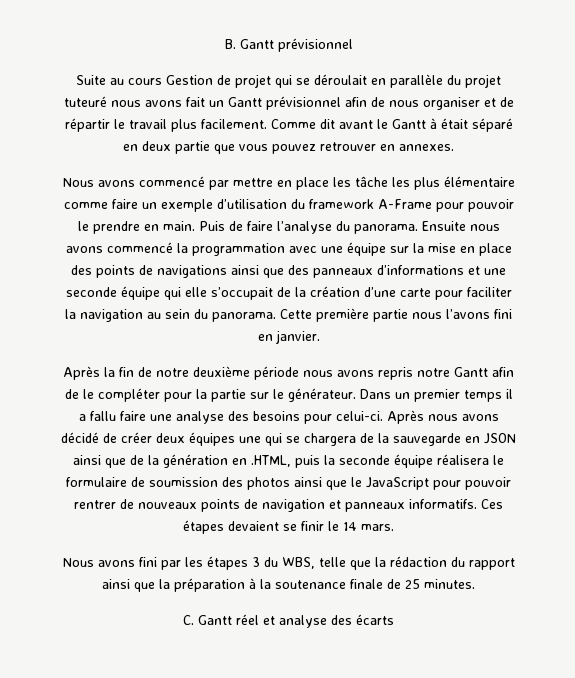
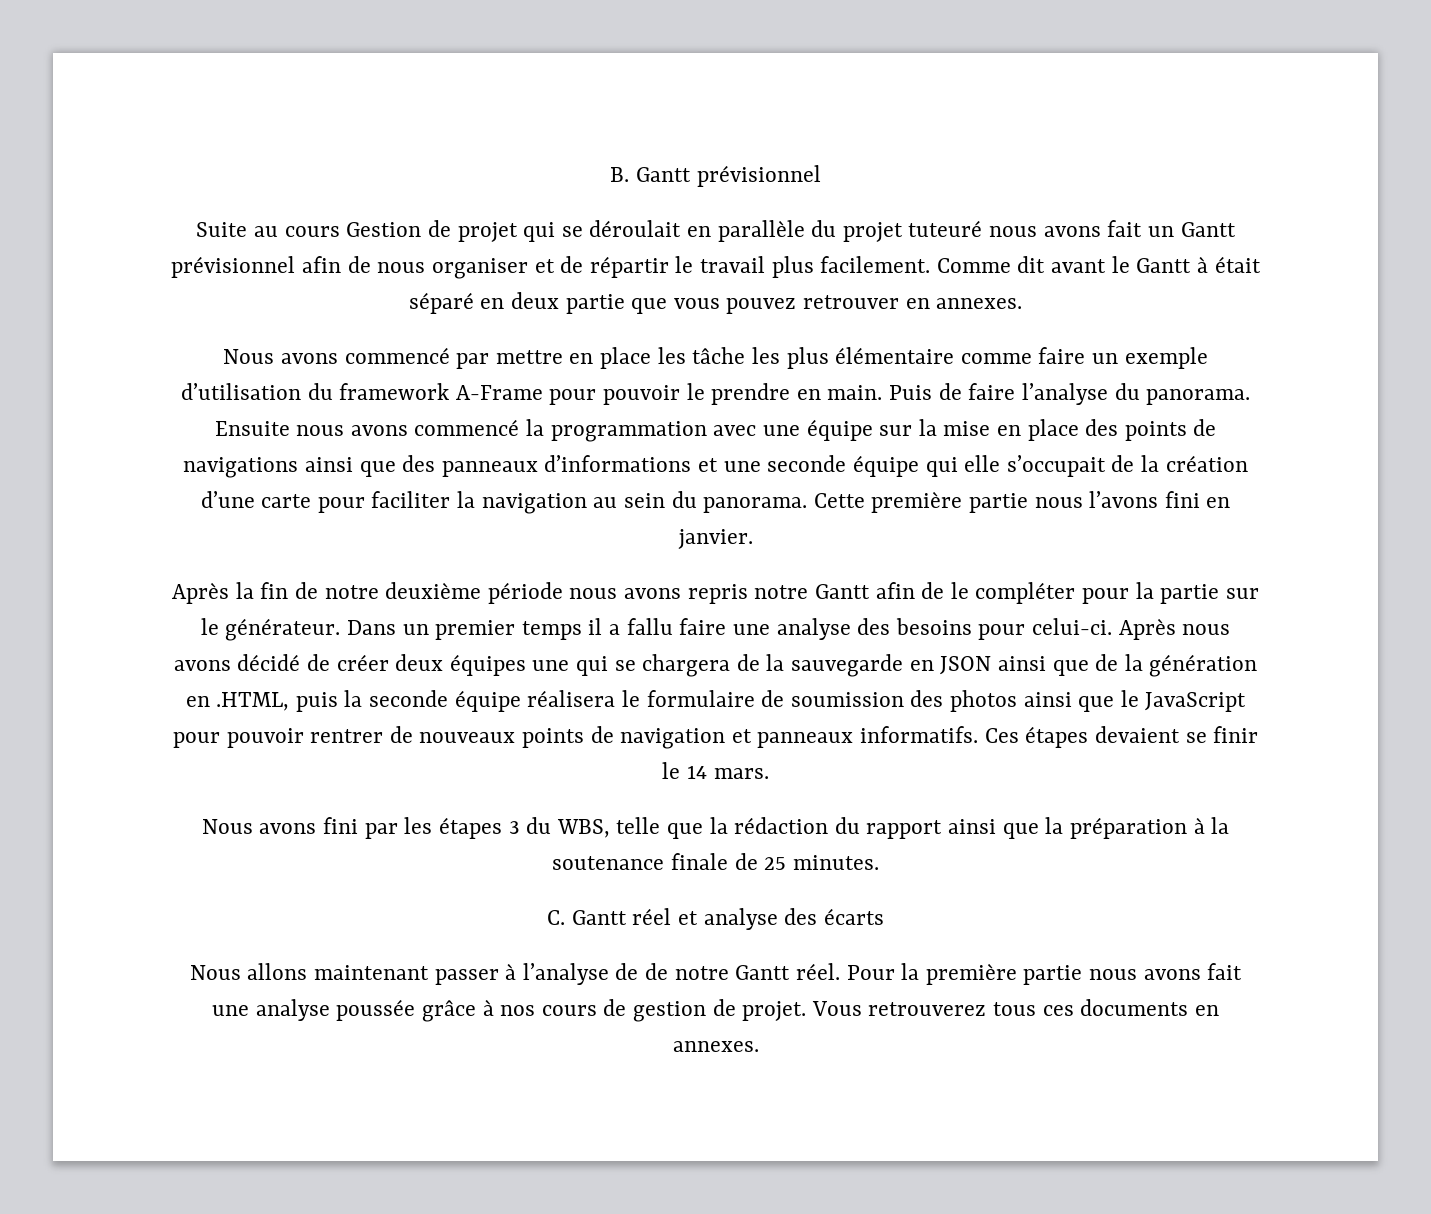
(394, 619) none -> [189,963,1243,985] [212,999,1219,1022] [672,1041,759,1052] // Nous allons maintenant passer à l’analyse de de notre Gantt réel. Pour la première partie nous avons fait une analyse poussée grâce à nos cours de gestion de projet. Vous retrouverez tous ces documents en annexes.

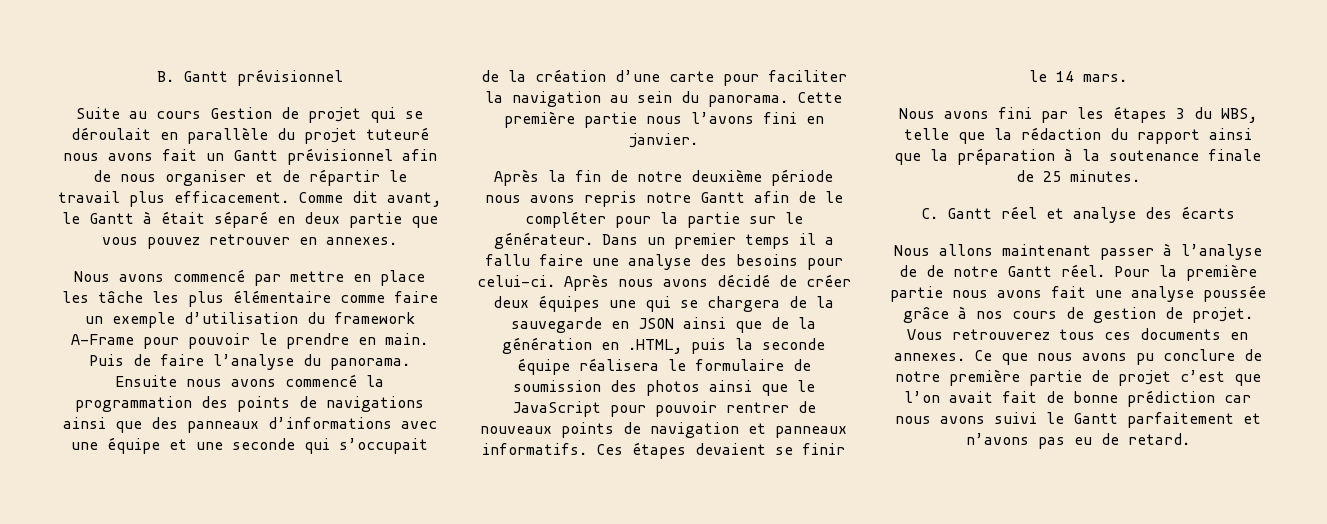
[820,256,931,273] facilement. -> [174,191,289,203] efficacement.
[1051,259,1107,273] avant -> [387,192,441,207] avant,
[713,419,1079,441] avec une équipe sur la mise en place -> (192, 404) none
[698,455,1001,477] et une seconde équipe qui elle -> [400,421,437,429] [71,437,330,454] avec une équipe et une seconde qui
(759, 1046) none -> [973,349,1262,365] [894,369,1261,386] [904,390,1251,407] [894,412,1261,428] [965,433,1190,449] Ce que nous avons pu conclure de notre première partie de projet c’est que l’on avait fait de bonne prédiction car nous avons suivi le Gantt parfaitement et n’avons pas eu de retard.

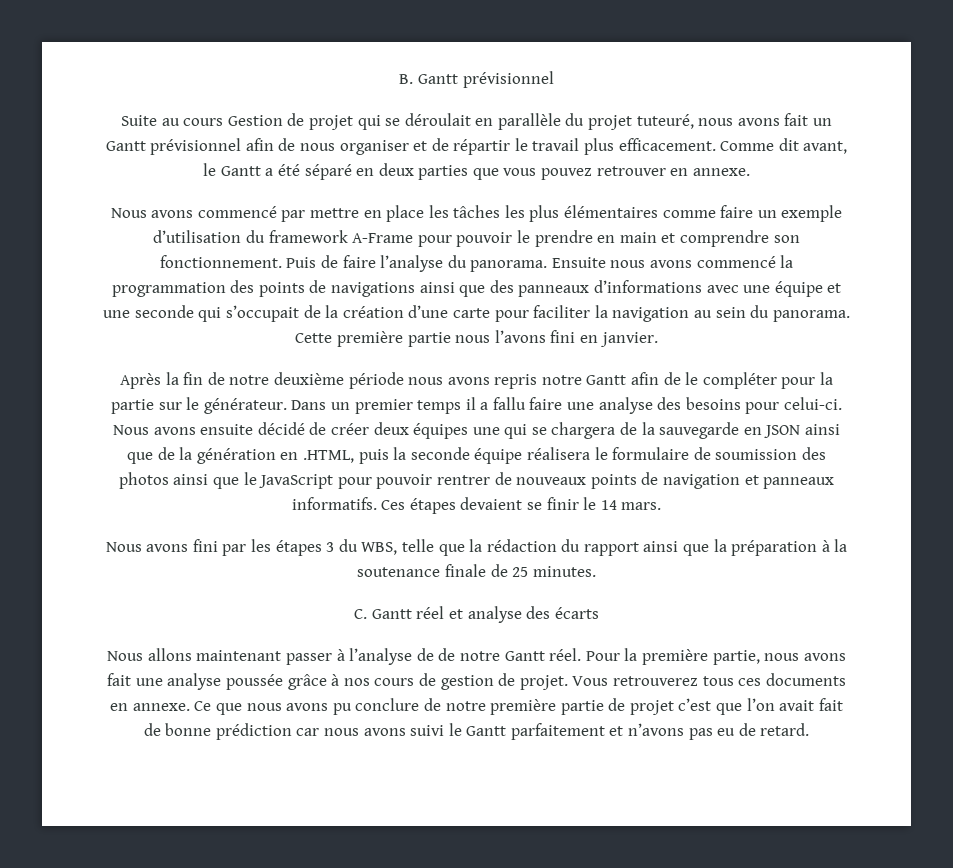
[365,127,429,140] tuteuré -> [636,114,694,129] tuteuré,
[142,211,205,224] à était -> [265,164,300,176] a été
[348,212,402,228] partie -> [418,165,469,180] parties
[326,237,397,245] annexes. -> [692,168,750,176] annexe.
[97,291,143,303] tâche -> [453,205,501,218] tâches
[232,290,331,303] élémentaire -> [564,205,659,218] élémentaires
[385,333,428,345] main. -> [619,230,800,247] [159,255,282,268] main et comprendre son fonctionnement.
[563,274,708,291] Après nous avons -> [112,424,254,435] Nous avons ensuite
[889,286,943,302] partie -> [712,650,760,665] partie,
[893,353,965,361] annexes. -> [132,703,190,711] annexe.

